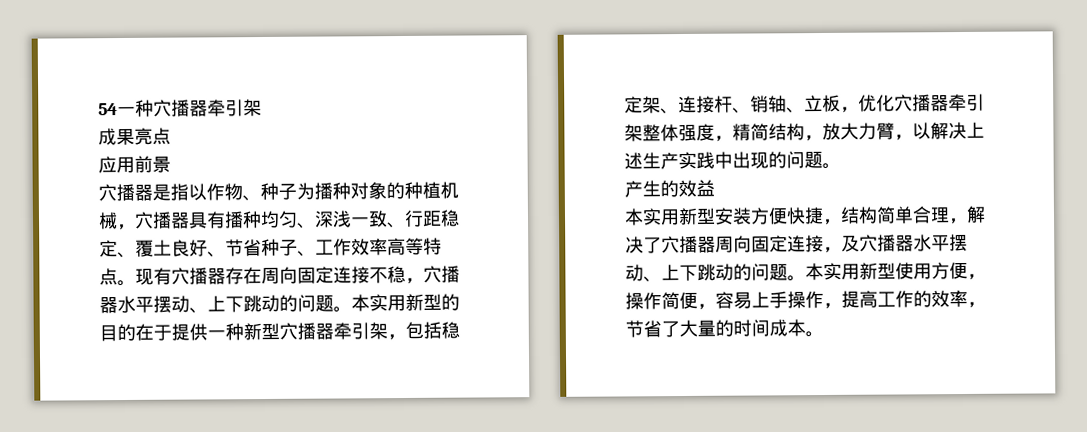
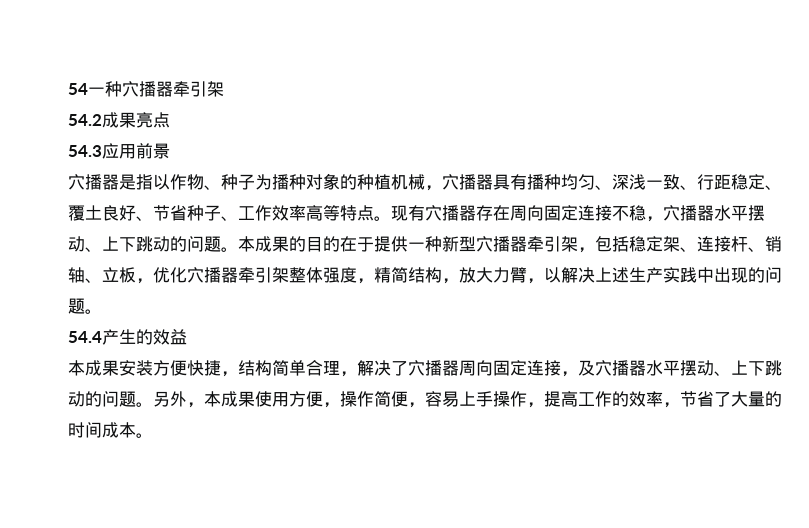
(262, 108) none -> [68,114,102,126] 54.2
(171, 136) none -> [68,145,102,157] 54.3
[369,293,442,312] 实用新型 -> [255,236,289,252] 成果
(841, 166) none -> [68,331,102,343] 54.4
[642,207,716,226] 实用新型 -> [85,360,119,376] 成果
[805,262,896,281] 本实用新型 -> [153,391,255,408] 另外，本成果

